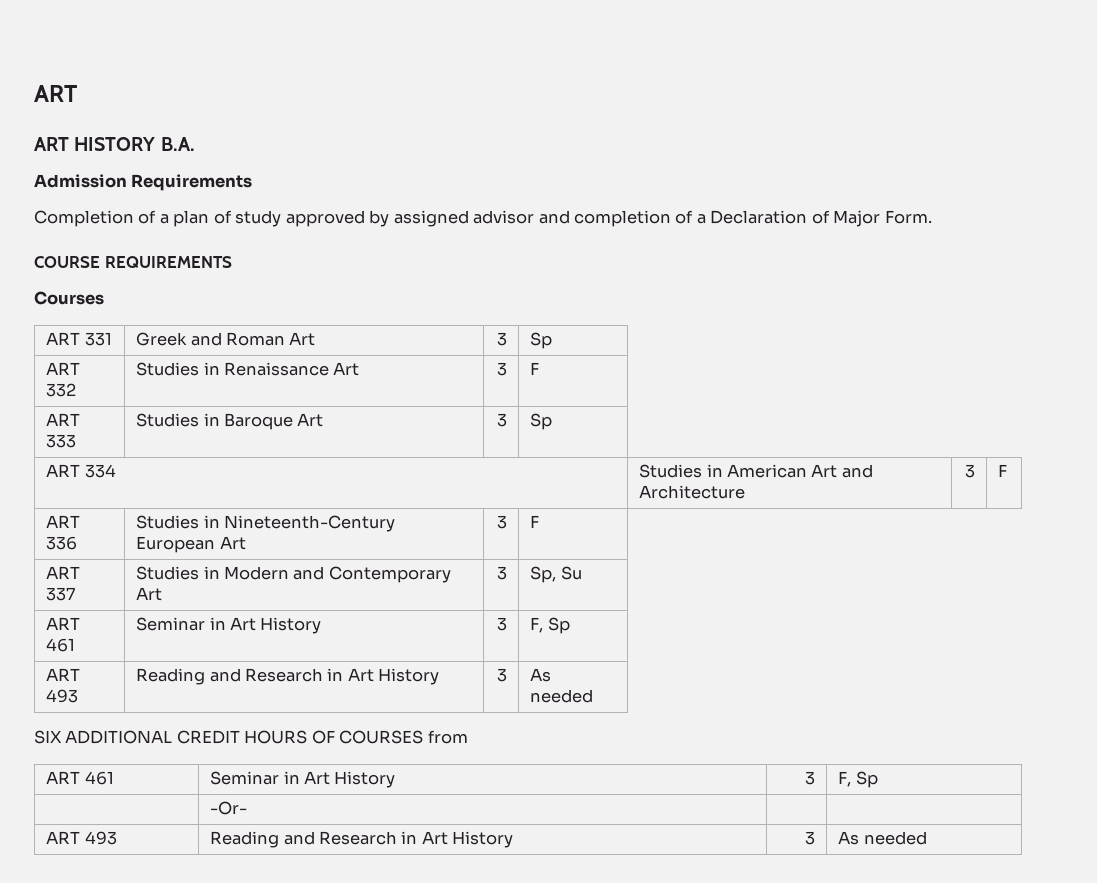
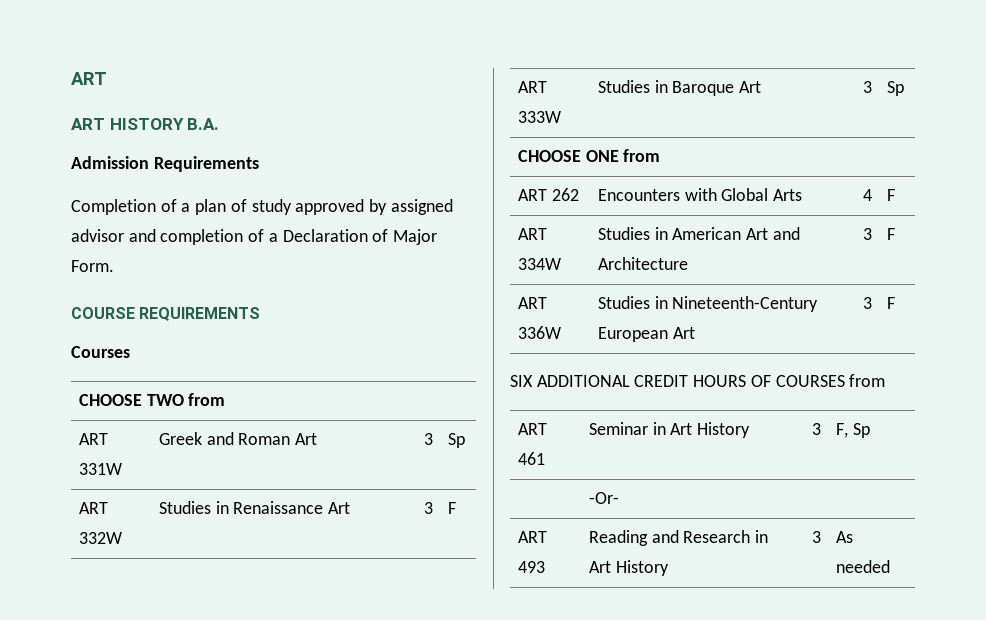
[46,332,112,346] // ART 331 -> [79,393,226,406] [79,433,109,445] [79,463,123,475] // CHOOSE TWO from // ART 331W
[46,383,77,397] 332 -> [79,532,123,544] 332W
[46,434,77,448] 333 -> [518,111,562,123] 333W
[46,464,116,478] ART 334 -> [518,149,661,162] [518,188,579,201] [598,188,803,201] [862,189,872,201] [887,189,896,201] [518,228,548,240] [518,258,562,270] CHOOSE ONE from // ART 262 | Encounters with Global Arts | 4 | F // ART 334W
[46,536,78,550] 336 -> [518,326,562,339] 336W
[46,566,81,579] [46,587,76,601] [136,566,451,583] [136,587,163,601] [496,566,507,580] [530,566,582,583] [46,617,81,630] [46,638,76,652] [136,617,322,634] [496,617,507,631] [530,617,570,634] [46,668,81,681] [46,689,79,703] [136,668,440,685] [496,668,507,682] [530,668,552,682] [530,689,594,703] // ART 337 | Studies in Modern and Contemporary Art | 3 | Sp, Su // ART 461 | Seminar in Art History | 3 | F, Sp // ART 493 | Reading and Research in Art History | 3 | As needed -> (896, 303) none

